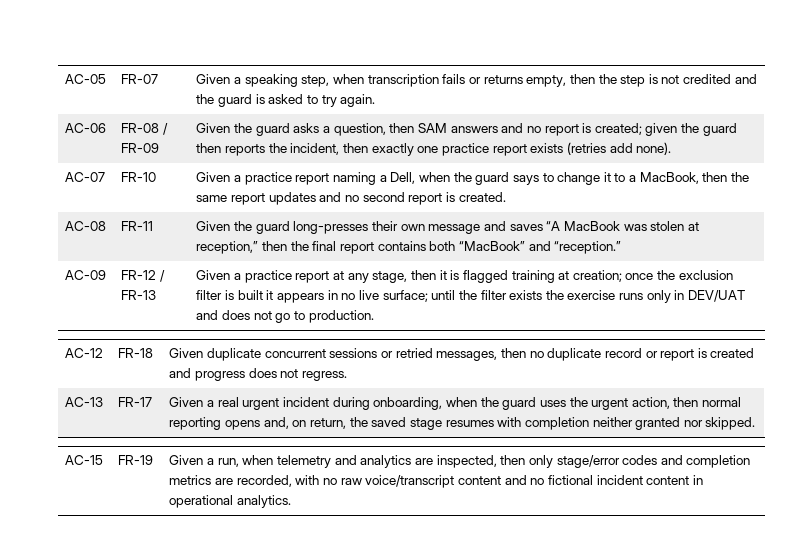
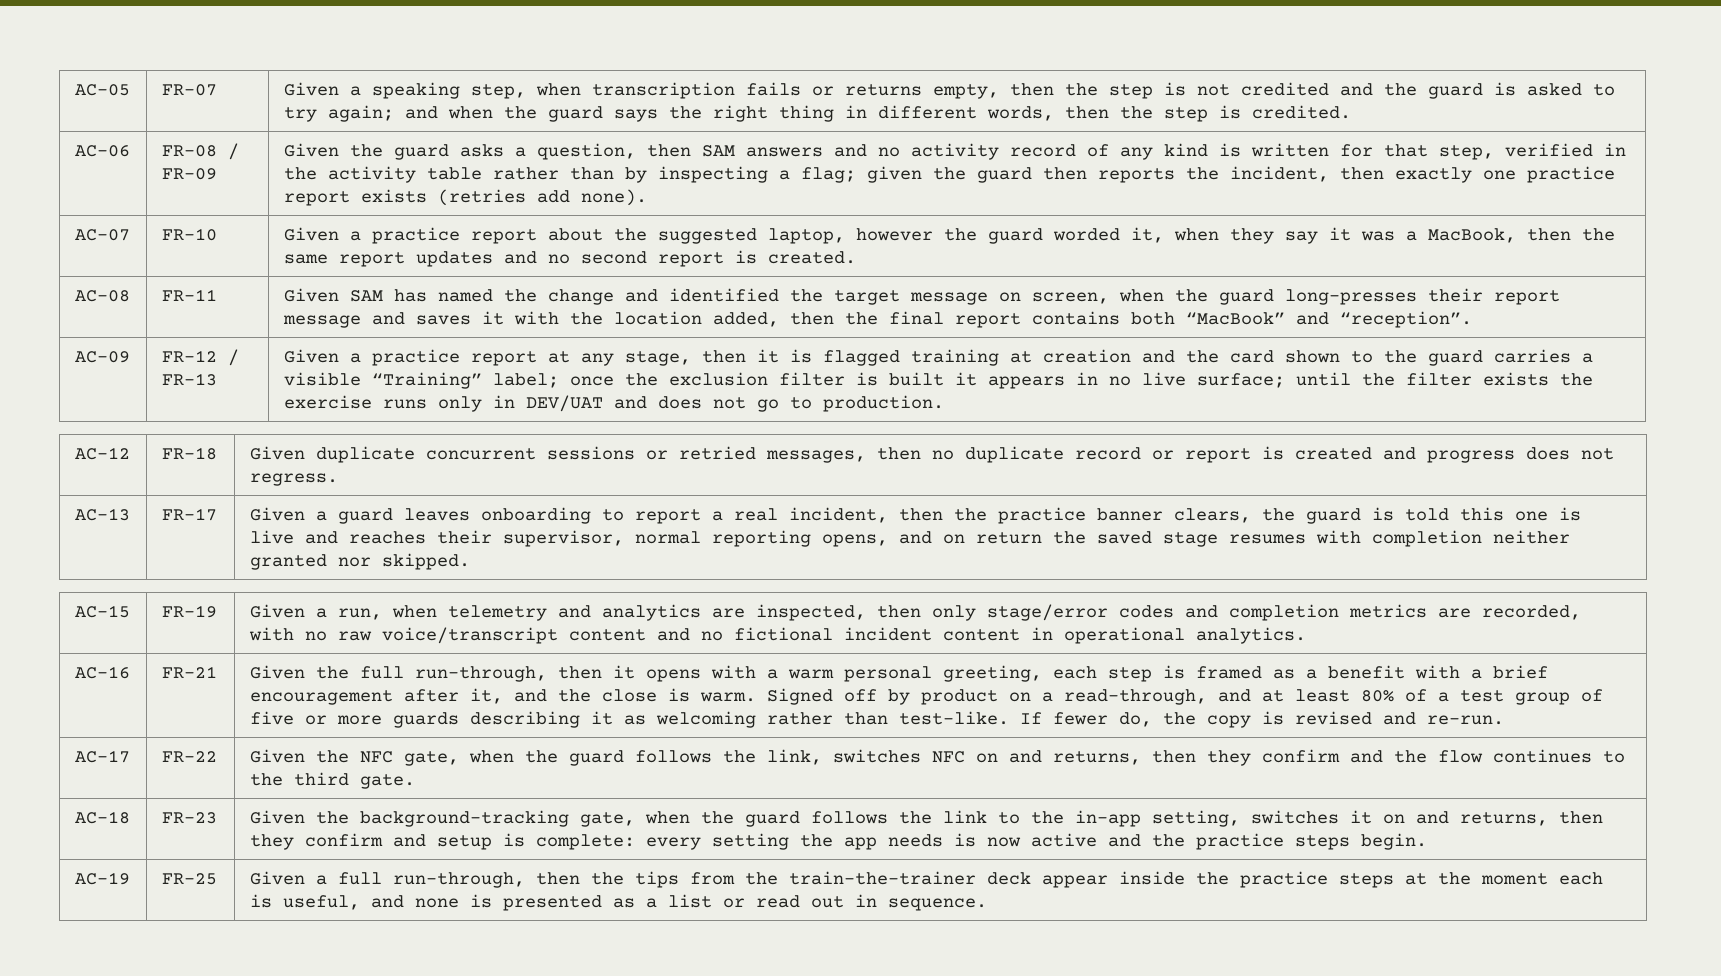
[340,94,376,107] again. -> [327,105,1351,122] again; and when the guard says the right thing in different words, then the step is credited.
[544,123,642,136] report is created; -> [910,143,1626,160] [283,166,856,183] activity record of any kind is written for that step, verified in the activity table rather than by inspecting a flag;
[332,172,626,185] naming a Dell, when the guard says to change it to -> [547,227,1395,244] about the suggested laptop, however the guard worded it, when they say it was
(231, 226) none -> [349,288,1164,305] SAM has named the change and identified the target message on screen, when
[400,224,425,231] own -> [1493,290,1560,305] report
[546,221,699,231] [196,241,259,254] “A MacBook was stolen at reception,” -> [481,311,779,327] it with the location added,
[554,241,622,254] “reception.” -> [1339,311,1472,328] “reception”.
[572,270,622,282] creation; -> [1042,349,1593,366] [283,372,559,389] creation and the card shown to the guard carries a visible “Training” label;
[217,397,742,410] [169,417,346,430] real urgent incident during onboarding, when the guard uses the urgent action, then normal reporting opens and, on return, -> [337,507,1581,524] [249,530,1042,547] guard leaves onboarding to report a real incident, then the practice banner clears, the guard is told this one is live and reaches their supervisor, normal reporting opens, and on return
(292, 501) none -> [74,666,130,679] [161,666,217,678] [249,665,1548,682] [249,688,1603,705] [249,711,1504,728] [74,750,130,763] [161,751,217,762] [249,749,1625,766] [249,772,415,789] [74,811,130,824] [161,812,217,824] [249,810,1603,827] [249,833,1427,850] [74,872,130,885] [161,873,217,885] [249,871,1603,888] [249,894,987,911] // AC-16 | FR-21 | Given the full run-through, then it opens with a warm personal greeting, each step is framed as a benefit with a brief encouragement after it, and the close is warm. Signed off by product on a read-through, and at least 80% of a test group of five or more guards describing it as welcoming rather than test-like. If fewer do, the copy is revised and re-run. // AC-17 | FR-22 | Given the NFC gate, when the guard follows the link, switches NFC on and returns, then they confirm and the flow continues to the third gate. // AC-18 | FR-23 | Given the background-tracking gate, when the guard follows the link to the in-app setting, switches it on and returns, then they confirm and setup is complete: every setting the app needs is now active and the practice steps begin. // AC-19 | FR-25 | Given a full run-through, then the tips from the train-the-trainer deck appear inside the practice steps at the moment each is useful, and none is presented as a list or read out in sequence.

